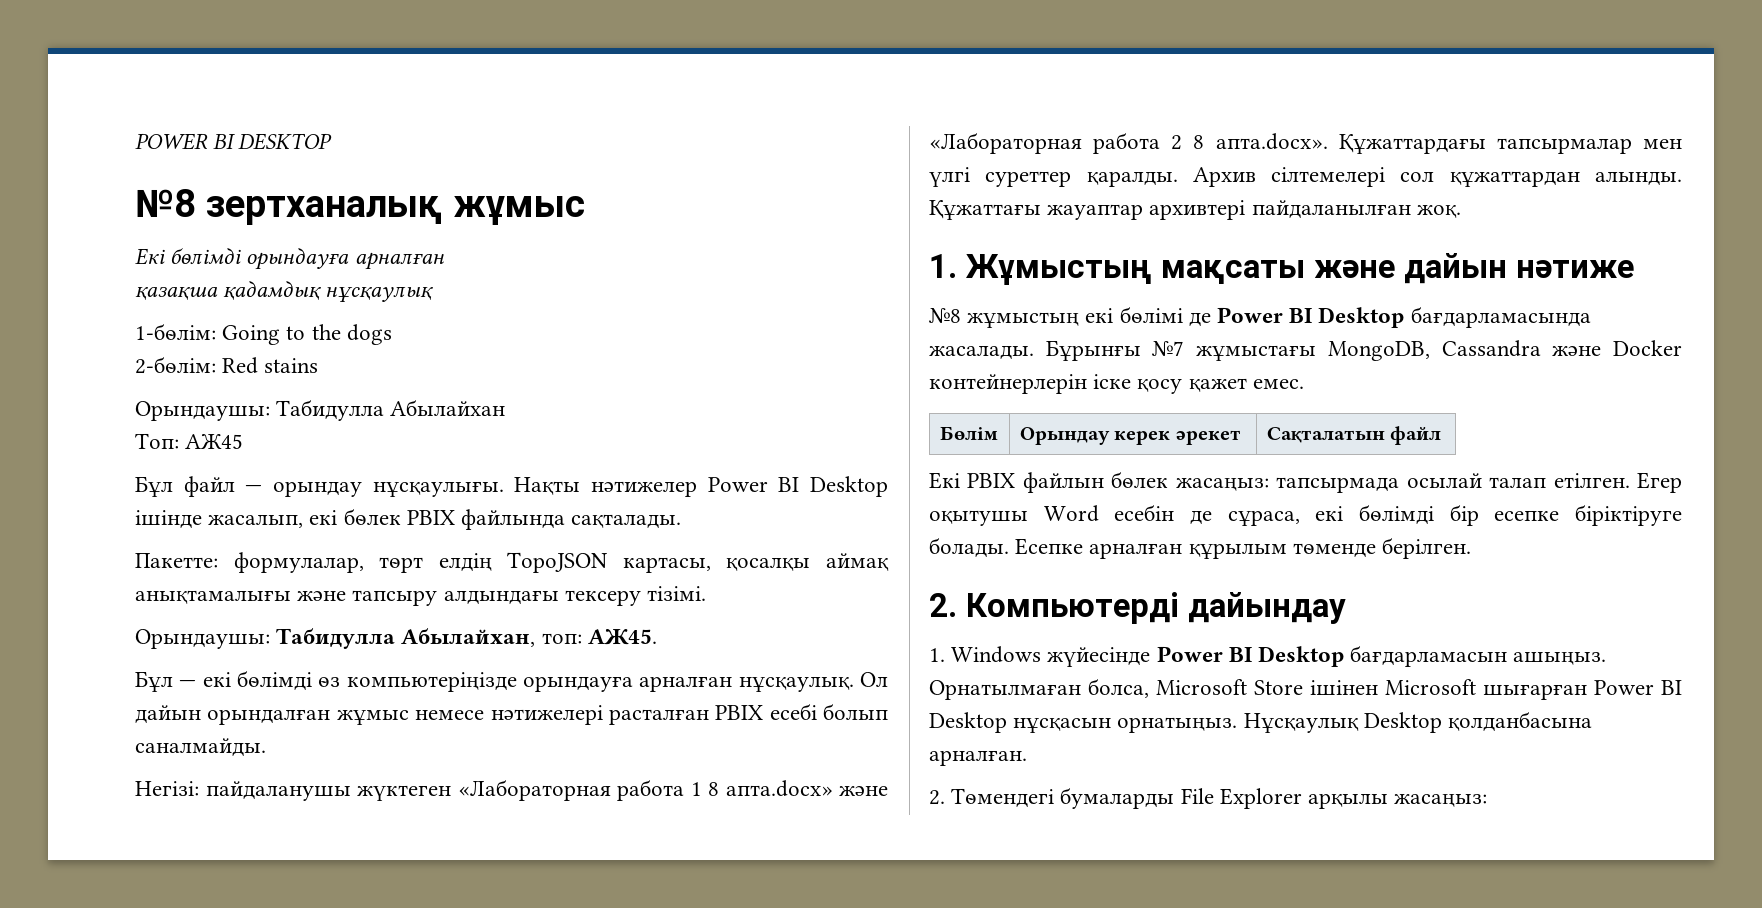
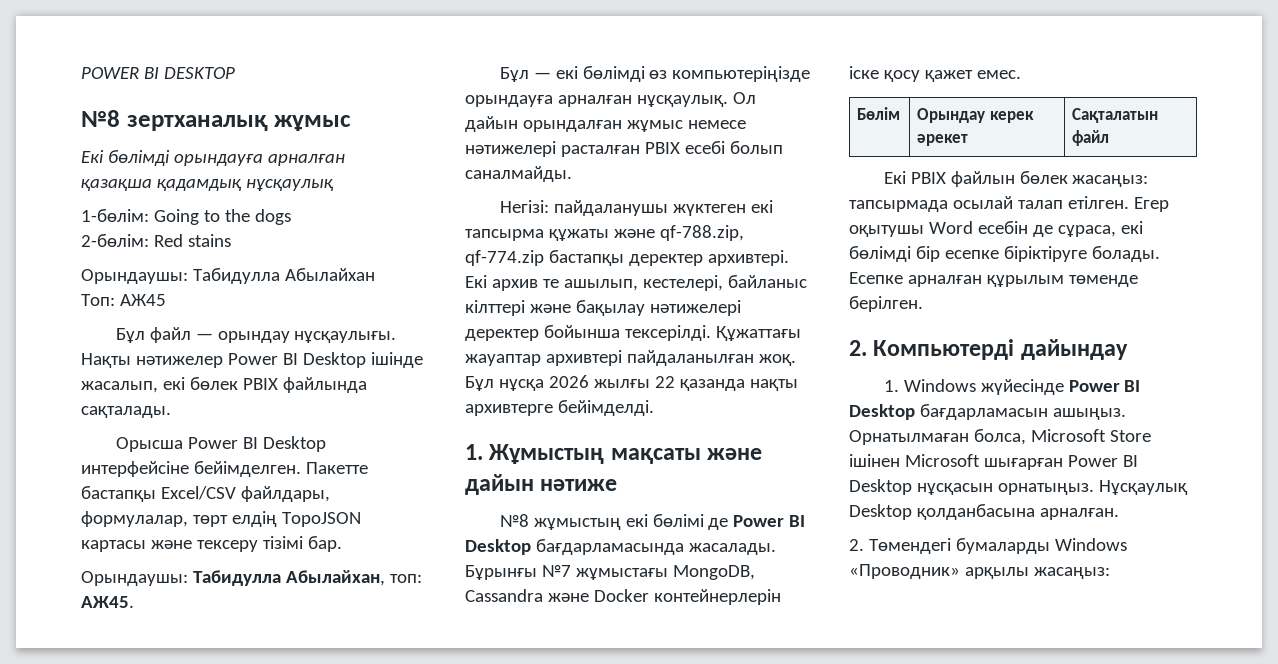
[135,552,889,573] [135,586,707,606] Пакетте: формулалар, төрт елдің TopoJSON картасы, қосалқы аймақ анықтамалығы және тапсыру алдындағы тексеру тізімі. -> [115,436,326,452] [81,461,368,477] [81,486,330,502] [81,511,361,527] [81,536,342,552] Орысша Power BI Desktop интерфейсіне бейімделген. Пакетте бастапқы Excel/CSV файлдары, формулалар, төрт елдің TopoJSON картасы және тексеру тізімі бар.
[457,779,888,801] [929,132,1682,154] [929,167,1682,187] «Лабораторная работа 1 8 апта.docx» және «Лабораторная работа 2 8 апта.docx». Құжаттардағы тапсырмалар мен үлгі суреттер қаралды. Архив сілтемелері сол құжаттардан алынды. -> [750,200,773,213] [465,225,744,241] [465,250,789,266] [465,275,807,291] [465,300,741,316] [465,325,711,341] екі тапсырма құжаты және qf-788.zip, qf-774.zip бастапқы деректер архивтері. Екі архив те ашылып, кестелері, байланыс кілттері және бақылау нәтижелері деректер бойынша тексерілді.
(1461, 211) none -> [465,375,798,391] [465,400,654,416] Бұл нұсқа 2026 жылғы 22 қазанда нақты архивтерге бейімделді.
[1180,788,1302,809] File Explorer -> [1054,538,1127,551] [849,564,960,579] Windows «Проводник»

